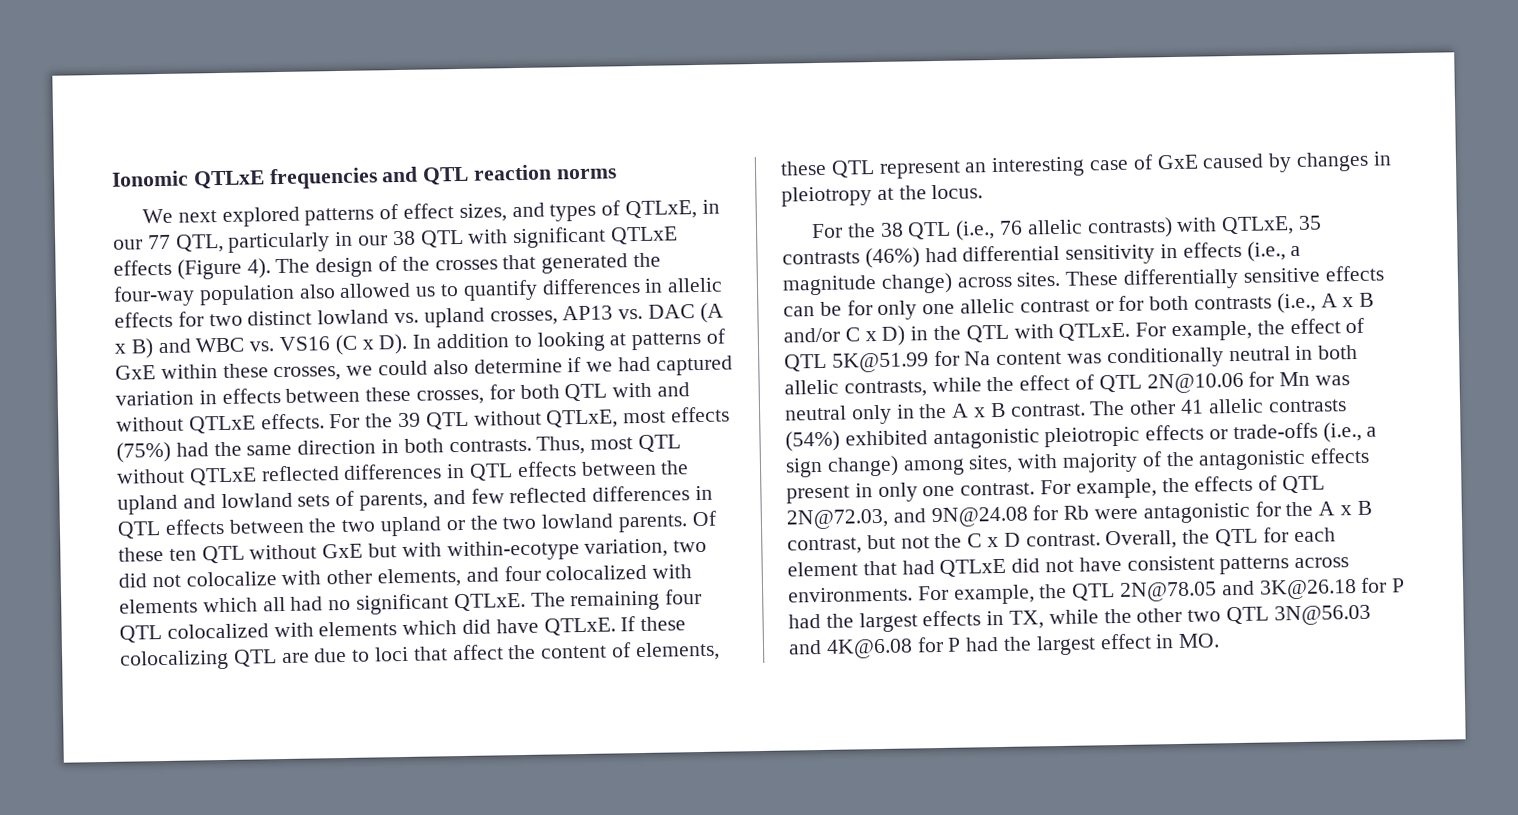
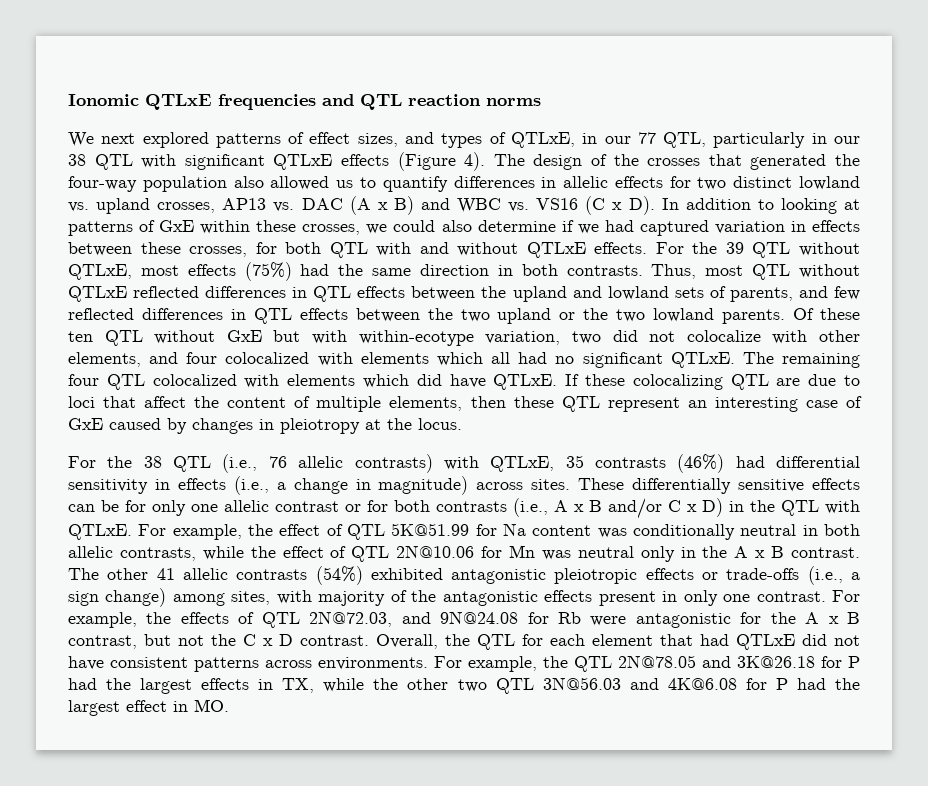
[634,641,720,662] elements, -> [316,396,506,412] multiple elements, then
[782,272,953,296] magnitude change) -> [293,476,469,495] change in magnitude)

